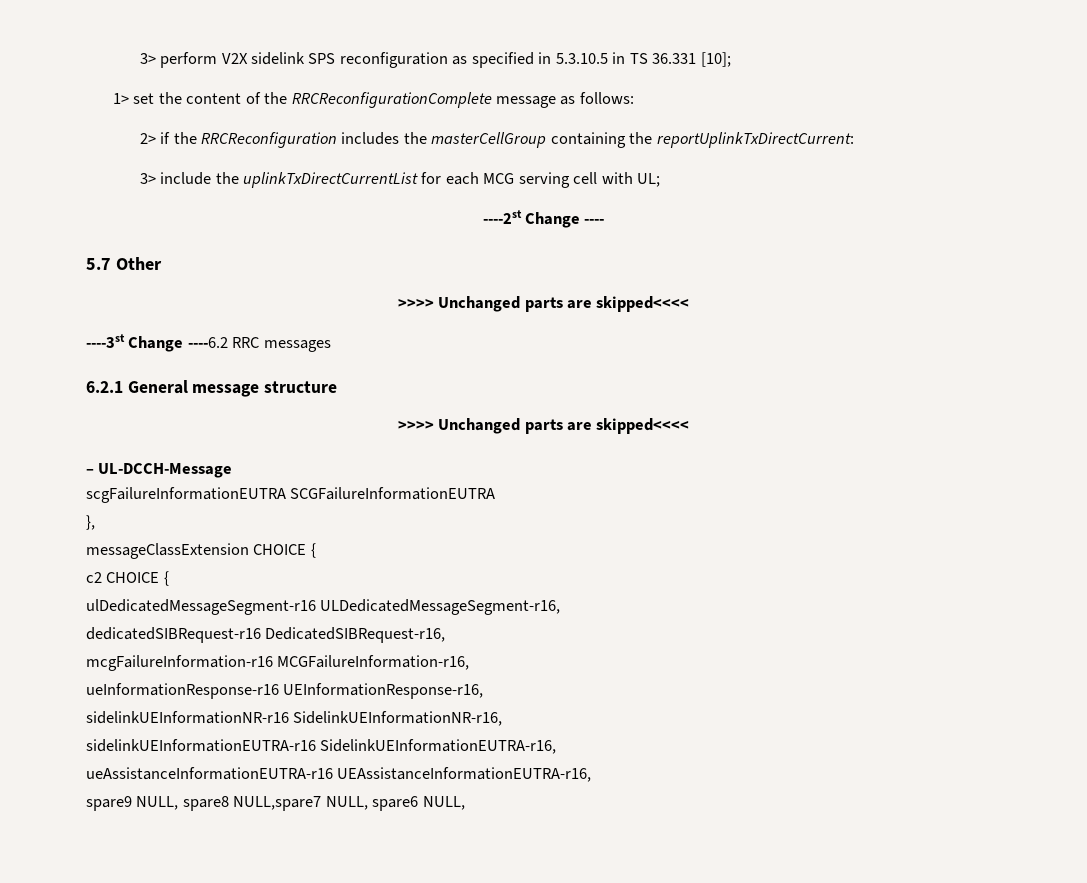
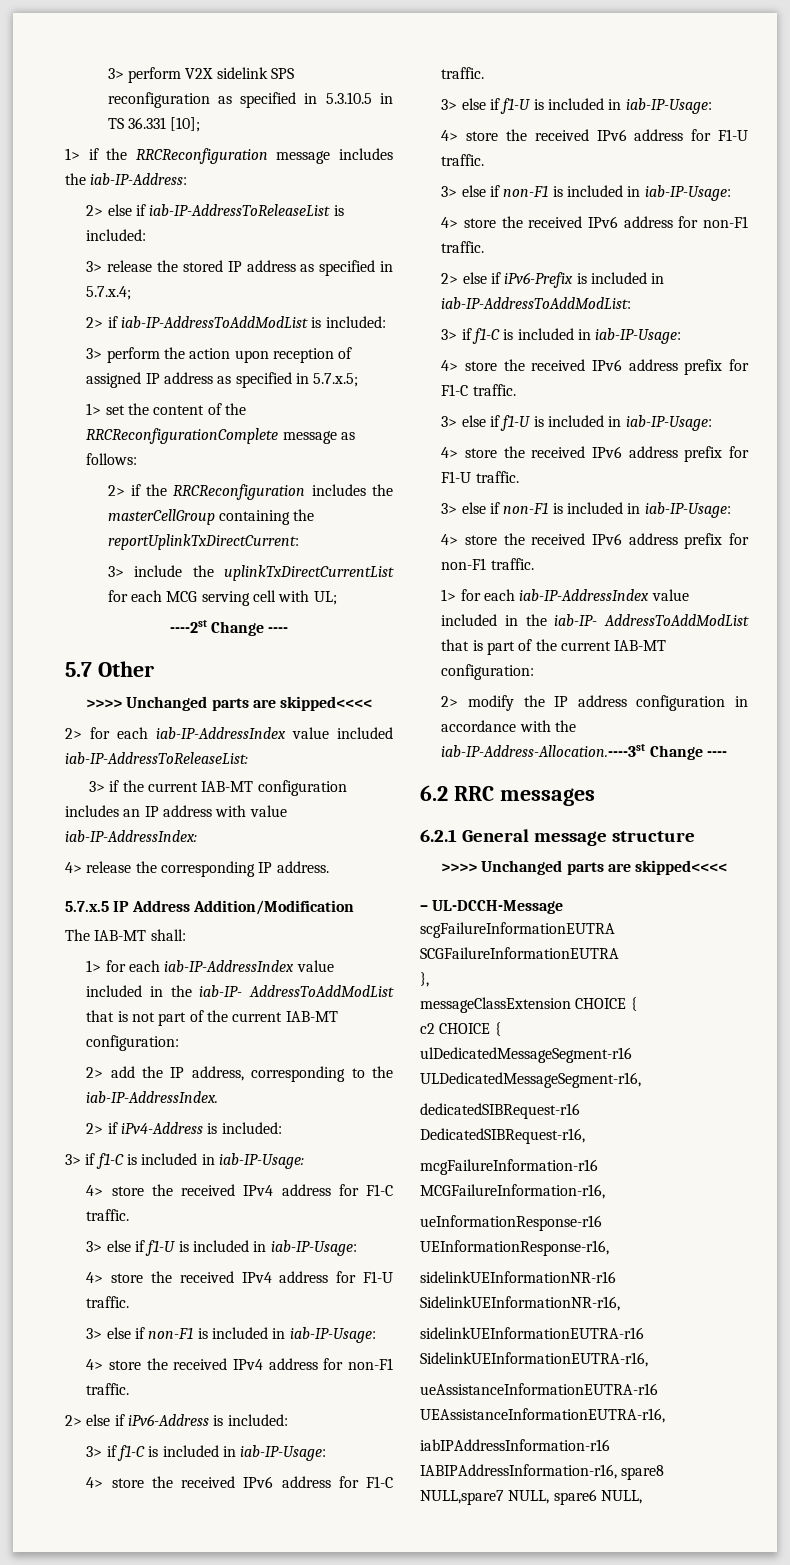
(731, 59) none -> [65,148,393,164] [65,173,188,185] [86,204,344,216] [86,229,147,241] [86,260,393,276] [86,286,132,300] [86,316,386,328] [86,347,353,363] [86,372,359,388] // 1> if the RRCReconfiguration message includes the iab-IP-Address: // 2> else if iab-IP-AddressToReleaseList is included: // 3> release the stored IP address as specified in 5.7.x.4; // 2> if iab-IP-AddressToAddModList is included: // 3> perform the action upon reception of assigned IP address as specified in 5.7.x.5;
[86,334,228,352] ----3st Change ----6.2 -> [65,727,393,739] [65,752,248,764] [88,780,347,796] [65,805,287,817] [65,830,197,842] [65,861,329,877] [65,900,354,915] [65,929,186,941] [86,960,334,972] [86,985,394,997] [86,1010,338,1026] [86,1035,180,1051] [86,1066,393,1082] [86,1091,219,1103] [86,1122,282,1134] [65,1153,304,1169] [86,1184,393,1196] [86,1209,130,1221] [86,1240,357,1256] [86,1271,393,1283] [86,1296,130,1308] [86,1327,376,1343] [86,1358,393,1370] [86,1383,130,1395] [65,1414,288,1426] [86,1445,327,1461] [86,1476,393,1488] [441,67,485,79] [441,98,712,114] [441,129,748,141] [441,154,485,166] [441,185,731,201] [441,216,748,228] [441,241,485,253] [441,272,665,288] [441,297,632,309] [441,328,682,344] [441,359,749,375] [441,384,516,396] [441,415,712,431] [441,446,749,462] [441,471,519,483] [441,502,731,518] [441,533,749,549] [441,558,534,570] [441,589,689,601] [441,614,749,626] [441,639,667,655] [441,664,535,680] [441,695,748,711] [441,720,576,732] [441,744,727,760] [420,785,448,801] 2> for each iab-IP-AddressIndex value included iab-IP-AddressToReleaseList: // 3> if the current IAB-MT configuration includes an IP address with value iab-IP-AddressIndex: // 4> release the corresponding IP address. // 5.7.x.5 IP Address Addition/Modification // The IAB-MT shall: // 1> for each iab-IP-AddressIndex value included in the iab-IP- AddressToAddModList that is not part of the current IAB-MT configuration: // 2> add the IP address, corresponding to the iab-IP-AddressIndex. // 2> if iPv4-Address is included: // 3> if f1-C is included in iab-IP-Usage: // 4> store the received IPv4 address for F1-C traffic. // 3> else if f1-U is included in iab-IP-Usage: // 4> store the received IPv4 address for F1-U traffic. // 3> else if non-F1 is included in iab-IP-Usage: // 4> store the received IPv4 address for non-F1 traffic. // 2> else if iPv6-Address is included: // 3> if f1-C is included in iab-IP-Usage: // 4> store the received IPv6 address for F1-C traffic. // 3> else if f1-U is included in iab-IP-Usage: // 4> store the received IPv6 address for F1-U traffic. // 3> else if non-F1 is included in iab-IP-Usage: // 4> store the received IPv6 address for non-F1 traffic. // 2> else if iPv6-Prefix is included in iab-IP-AddressToAddModList: // 3> if f1-C is included in iab-IP-Usage: // 4> store the received IPv6 address prefix for F1-C traffic. // 3> else if f1-U is included in iab-IP-Usage: // 4> store the received IPv6 address prefix for F1-U traffic. // 3> else if non-F1 is included in iab-IP-Usage: // 4> store the received IPv6 address prefix for non-F1 traffic. // 1> for each iab-IP-AddressIndex value included in the iab-IP- AddressToAddModList that is part of the current IAB-MT configuration: // 2> modify the IP address configuration in accordance with the iab-IP-Address-Allocation.----3st Change ---- // 6.2
[86,796,179,811] spare9 NULL, -> [420,1439,610,1451] [420,1464,617,1479] iabIPAddressInformation-r16 IABIPAddressInformation-r16,

